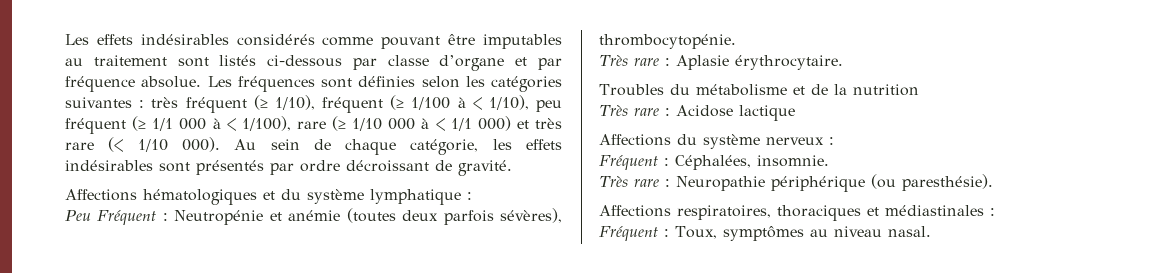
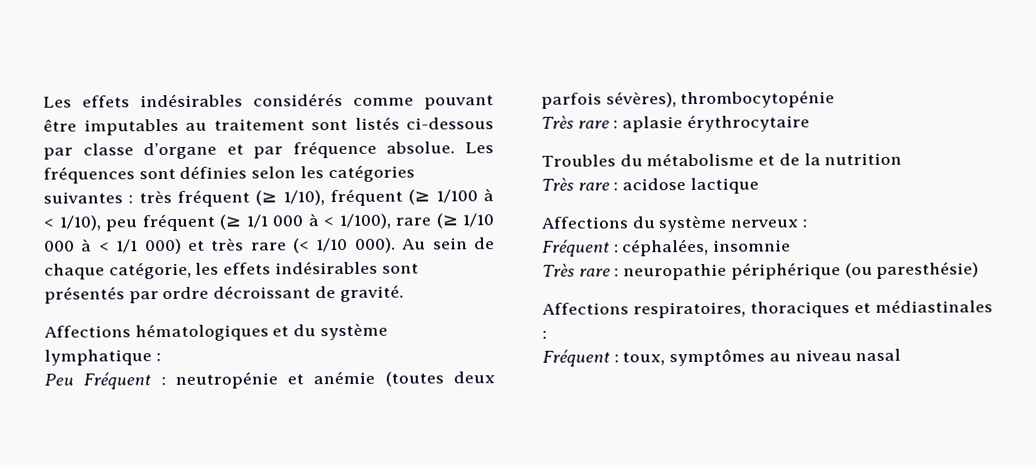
[174,210,264,225] Neutropénie -> [174,371,278,389] neutropénie
[599,34,736,49] [599,55,843,70] thrombocytopénie. // Très rare : Aplasie érythrocytaire. -> [680,90,836,109] [541,114,810,133] thrombocytopénie // Très rare : aplasie érythrocytaire
[675,105,733,117] Acidose -> [622,178,687,191] acidose
[675,155,829,170] [599,176,765,191] Céphalées, insomnie. // Très rare : Neuropathie -> [622,238,792,257] [542,263,728,281] céphalées, insomnie // Très rare : neuropathie
[901,174,993,191] paresthésie). -> [876,261,980,279] paresthésie)
[675,226,717,239] Toux, -> [622,352,666,366] toux,
[887,226,931,237] nasal. -> [855,348,902,362] nasal

